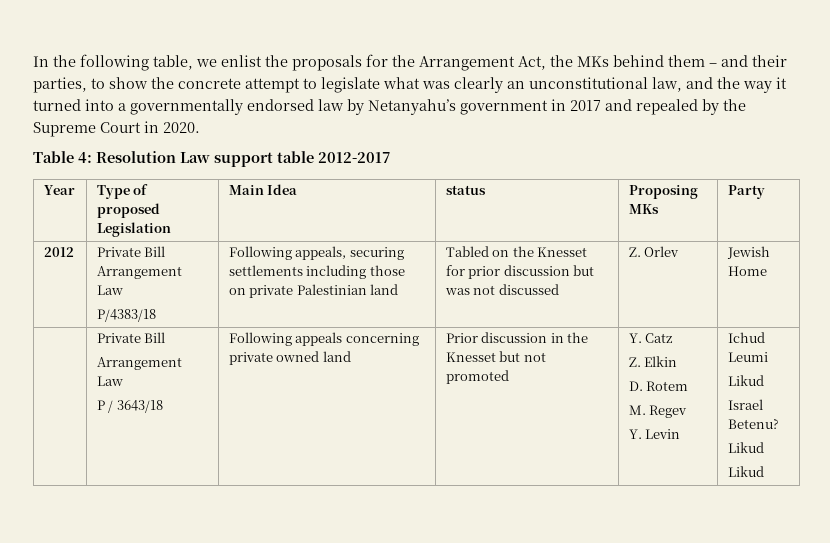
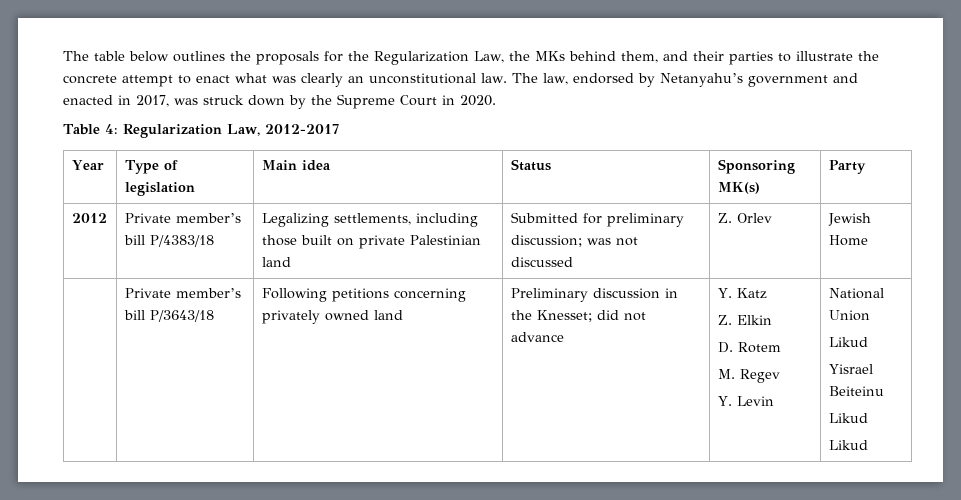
[33,54,262,71] In the following table, we enlist -> [63,51,225,62] The table below outlines
[419,56,546,71] Arrangement Act, -> [374,51,504,65] Regularization Law,
[668,55,787,67] [33,77,148,93] them – and their parties, to show -> [620,51,853,65] them, and their parties to illustrate
[321,77,380,93] legislate -> [196,75,230,83] enact
[652,77,787,93] [33,99,698,115] law, and the way it turned into a governmentally endorsed law by Netanyahu’s government in 2017 and repealed -> [481,73,858,87] [63,95,285,107] law. The law, endorsed by Netanyahu’s government and enacted in 2017, was struck down
[96,151,314,167] Resolution Law support table -> [122,124,260,138] Regularization Law,
[96,203,160,218] [96,222,171,237] proposed Legislation -> [124,182,195,196] legislation
[267,184,298,195] [445,185,486,195] [628,185,698,199] [628,204,659,214] Idea | status | Proposing MKs -> [301,160,331,171] [510,159,551,171] [717,159,795,174] [717,182,760,194] idea | Status | Sponsoring MK(s)
[144,246,166,257] [96,266,182,279] [96,285,123,295] [96,309,156,322] [228,246,404,260] [228,265,303,276] Bill Arrangement Law // P/4383/18 | Following appeals, securing settlements -> [175,213,241,223] [123,235,214,247] [261,213,411,227] member’s bill P/4383/18 | Legalizing settlements,
(405, 270) none -> [300,235,332,245] built
[445,246,588,257] [445,265,595,279] Tabled on the Knesset for prior discussion but -> [510,212,684,227] [510,235,582,247] Submitted for preliminary discussion;
[144,332,166,343] [96,357,182,370] [96,376,123,386] [96,400,163,413] [228,332,419,346] [228,352,273,365] Bill // Arrangement Law // P / 3643/18 | Following appeals concerning private -> [175,288,241,298] [123,310,214,322] [261,288,466,302] [261,310,320,324] member’s bill P/3643/18 | Following petitions concerning privately
[445,333,478,343] Prior -> [510,288,588,302] Preliminary
[445,351,546,362] [445,370,509,384] [628,333,674,343] Knesset but not promoted | Y. Catz -> [536,310,646,322] [510,332,564,342] [717,288,767,299] Knesset; did not advance | Y. Katz
[727,332,765,343] [727,352,768,362] [727,375,764,386] [727,399,763,410] [727,419,779,429] Ichud Leumi // Likud // Israel Betenu? -> [828,288,884,299] [828,310,870,321] [828,337,868,347] [828,364,873,374] [828,386,884,396] National Union // Likud // Yisrael Beiteinu

